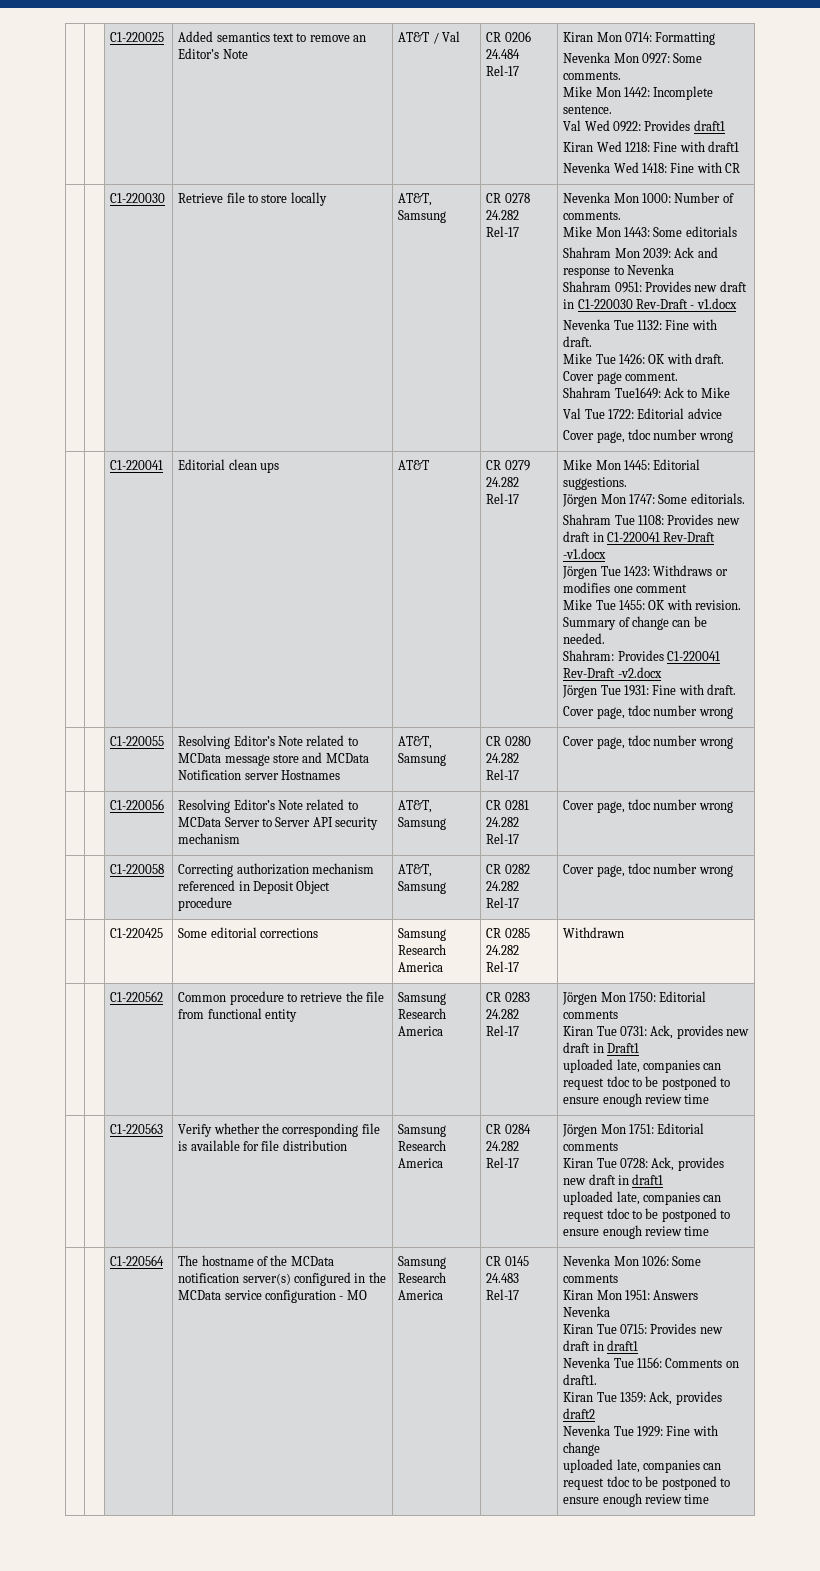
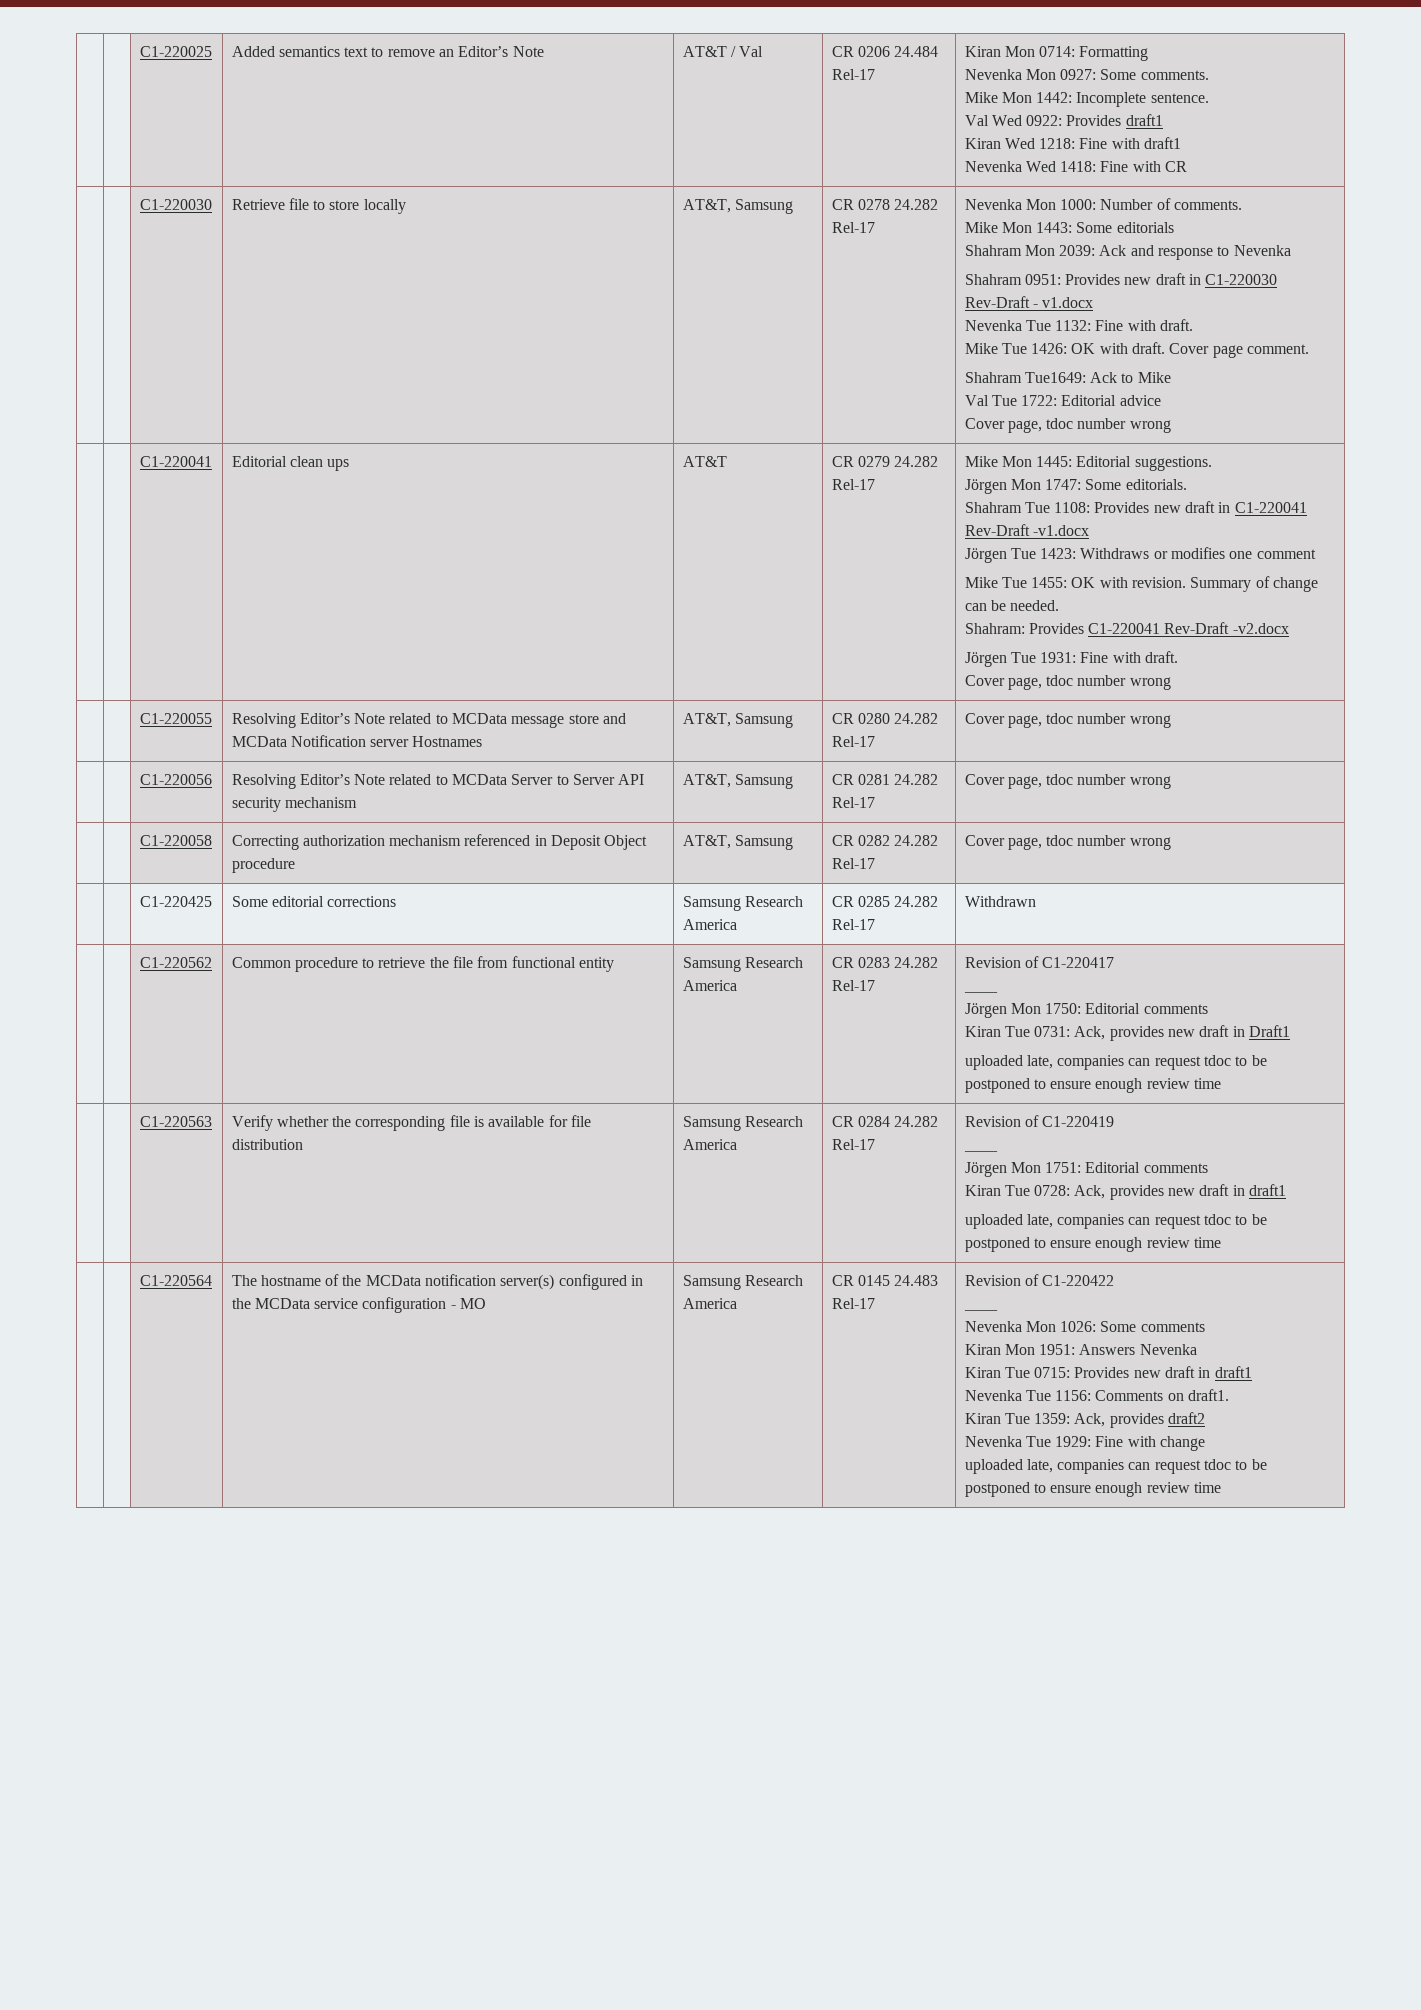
(520, 1030) none -> [964,956,1115,968] [963,991,998,993] Revision of C1-220417 // ____ //
(520, 1162) none -> [964,1115,1115,1127] [963,1150,998,1152] Revision of C1-220419 // ____ //
(520, 1294) none -> [964,1274,1115,1286] [963,1309,998,1311] Revision of C1-220422 // ____ //

